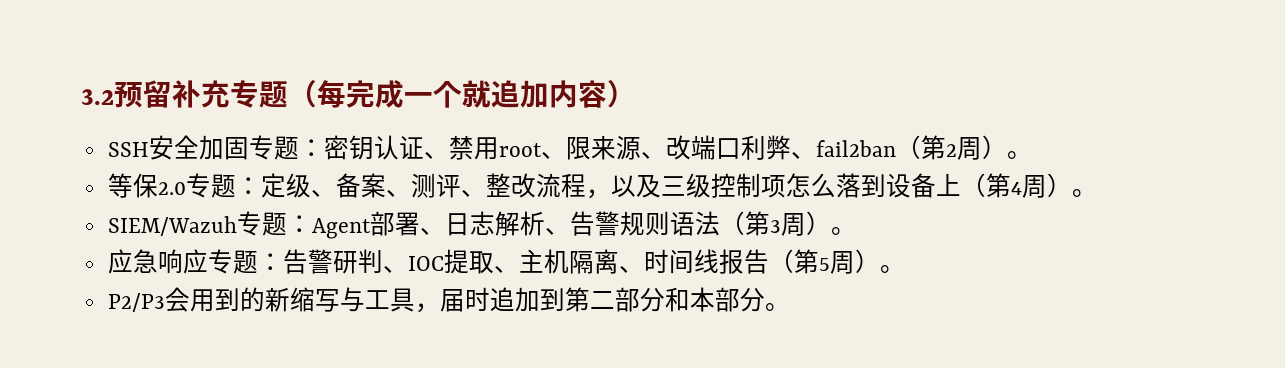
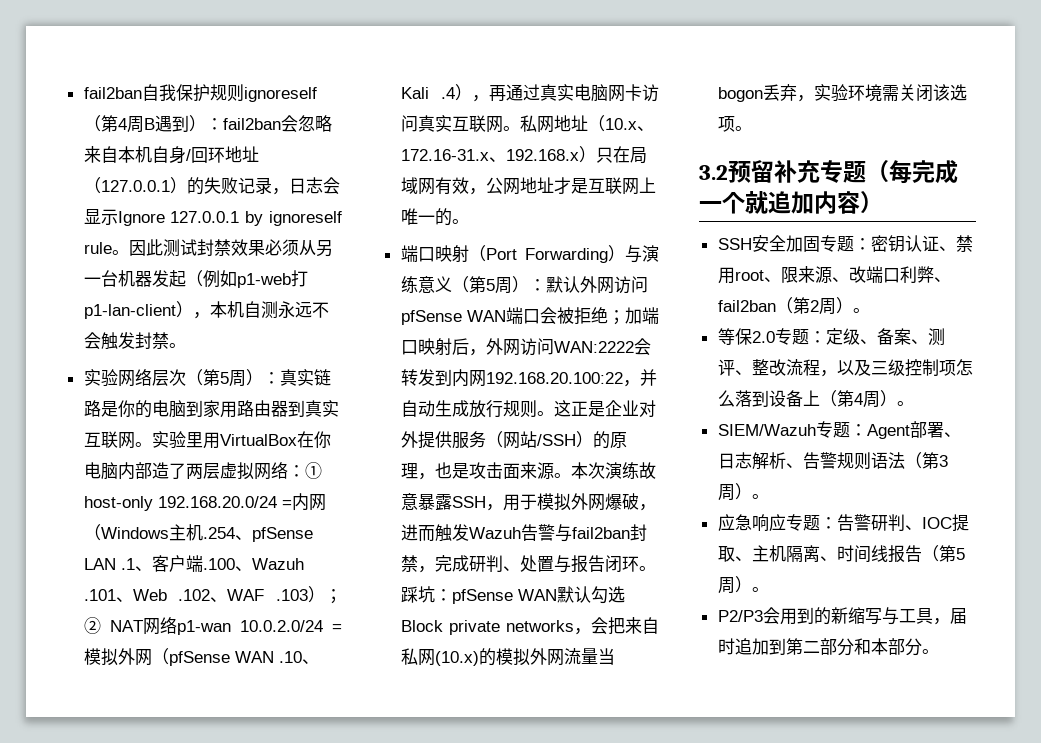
(81, 97) none -> [83,84,317,102] [83,115,332,133] [83,146,259,164] [83,177,340,195] [83,209,342,226] [83,239,333,257] [83,270,308,288] [83,301,329,319] [83,332,186,350] [83,369,331,387] [83,400,339,418] [83,431,331,449] [83,462,322,480] [83,493,326,511] [83,524,313,542] [83,555,304,572] [83,586,342,604] [83,617,342,635] [83,648,319,666] [400,84,659,102] [400,115,654,133] [400,146,647,164] [400,177,656,195] [400,208,469,226] [400,245,659,263] [400,276,648,294] [400,307,659,325] [400,338,651,356] [400,369,657,387] [400,400,656,418] [400,431,627,449] [400,462,656,480] [400,493,656,511] [400,524,647,542] [400,555,656,573] [400,586,625,604] [400,617,659,635] [400,648,615,666] [717,84,967,102] [717,116,752,132] fail2ban自我保护规则ignoreself（第4周B遇到）：fail2ban会忽略来自本机自身/回环地址（127.0.0.1）的失败记录，日志会显示Ignore 127.0.0.1 by ignoreself rule。因此测试封禁效果必须从另一台机器发起（例如p1-web打p1-lan-client），本机自测永远不会触发封禁。 // 实验网络层次（第5周）：真实链路是你的电脑到家用路由器到真实互联网。实验里用VirtualBox在你电脑内部造了两层虚拟网络：① host-only 192.168.20.0/24 =内网（Windows主机.254、pfSense LAN .1、客户端.100、Wazuh .101、Web .102、WAF .103）；② NAT网络p1-wan 10.0.2.0/24 =模拟外网（pfSense WAN .10、Kali .4），再通过真实电脑网卡访问真实互联网。私网地址（10.x、172.16-31.x、192.168.x）只在局域网有效，公网地址才是互联网上唯一的。 // 端口映射（Port Forwarding）与演练意义（第5周）：默认外网访问pfSense WAN端口会被拒绝；加端口映射后，外网访问WAN:2222会转发到内网192.168.20.100:22，并自动生成放行规则。这正是企业对外提供服务（网站/SSH）的原理，也是攻击面来源。本次演练故意暴露SSH，用于模拟外网爆破，进而触发Wazuh告警与fail2ban封禁，完成研判、处置与报告闭环。踩坑：pfSense WAN默认勾选Block private networks，会把来自私网(10.x)的模拟外网流量当bogon丢弃，实验环境需关闭该选项。 //

